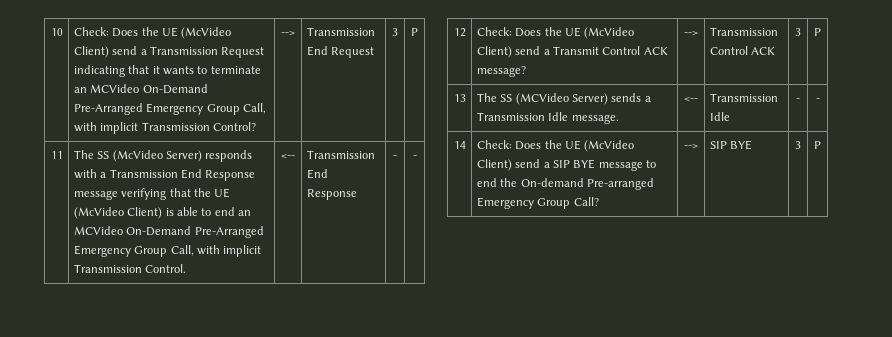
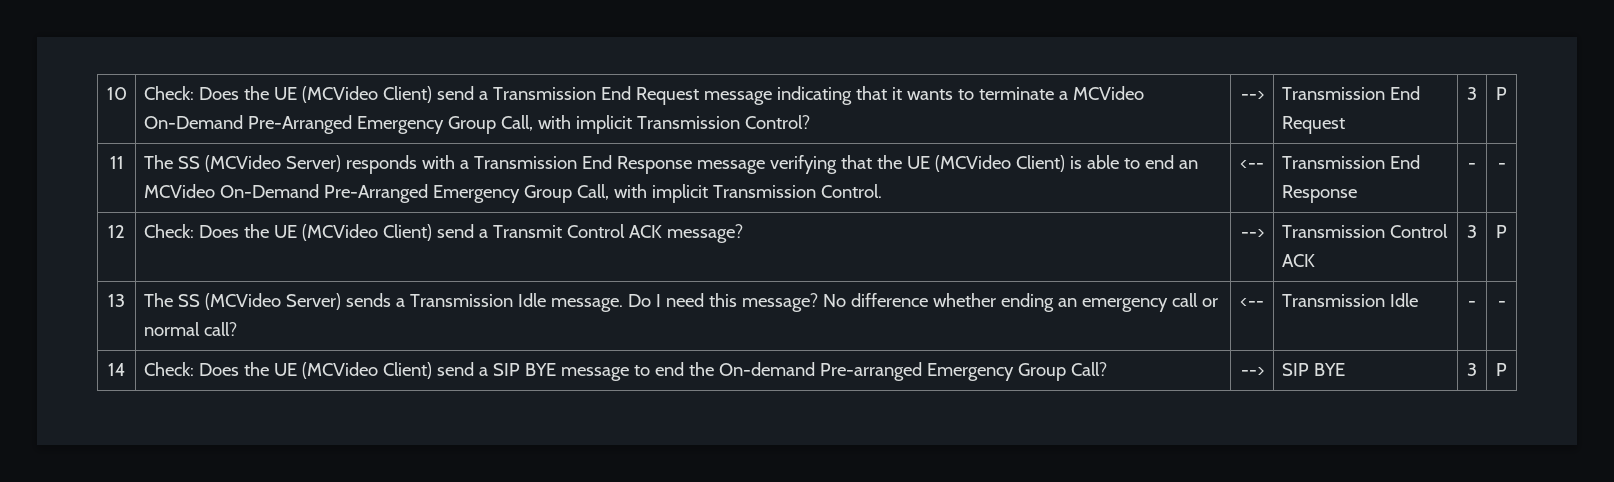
[181,27,232,39] (McVideo -> [301,86,378,103] (MCVideo
[221,47,265,58] Request -> [600,86,772,105] End Request message
[73,87,87,93] an -> [1058,91,1068,100] a
[112,150,163,162] (McVideo -> [204,155,281,172] (MCVideo
[73,207,124,219] (McVideo -> [934,155,1011,172] (MCVideo
[584,27,635,39] (McVideo -> [301,224,378,241] (MCVideo
(619, 119) none -> [627,293,1218,312] [143,322,237,336] Do I need this message? No difference whether ending an emergency call or normal call?
[584,140,635,152] (McVideo -> [301,362,378,379] (MCVideo

